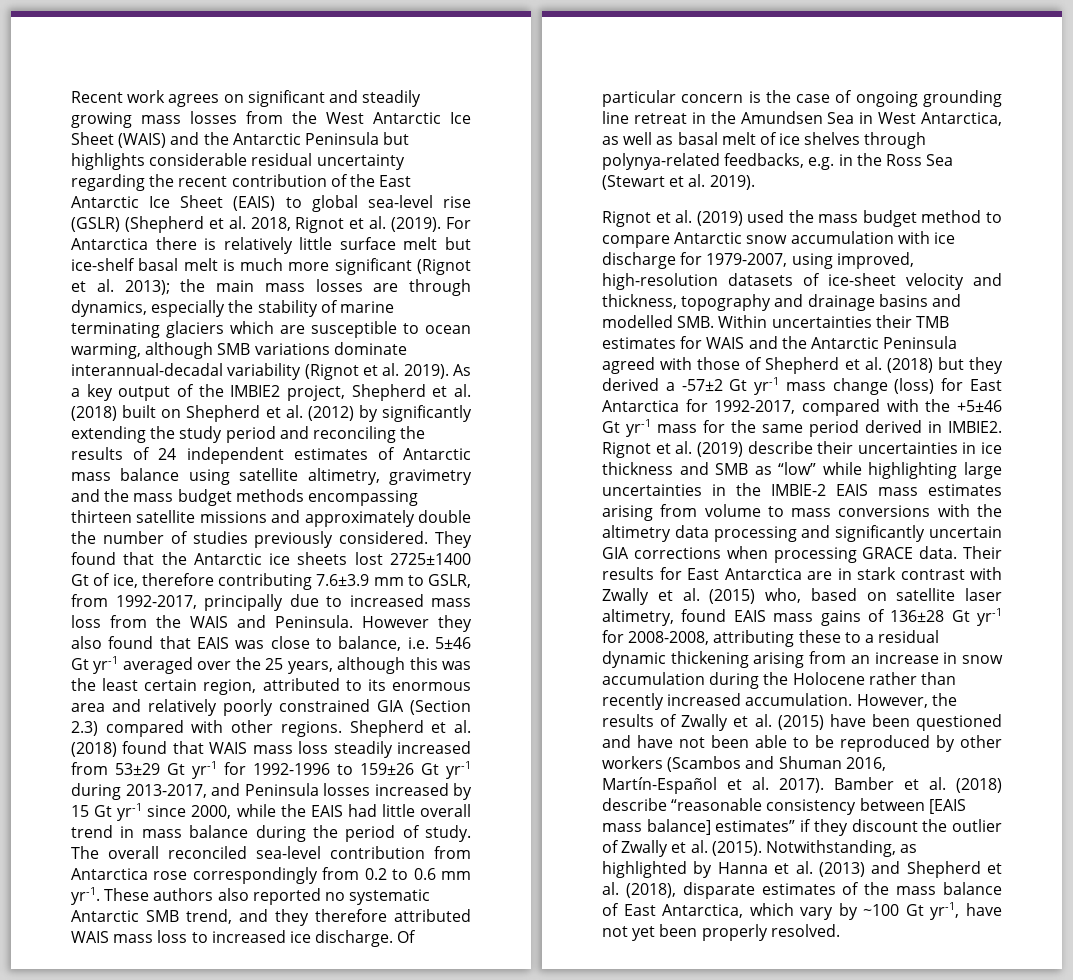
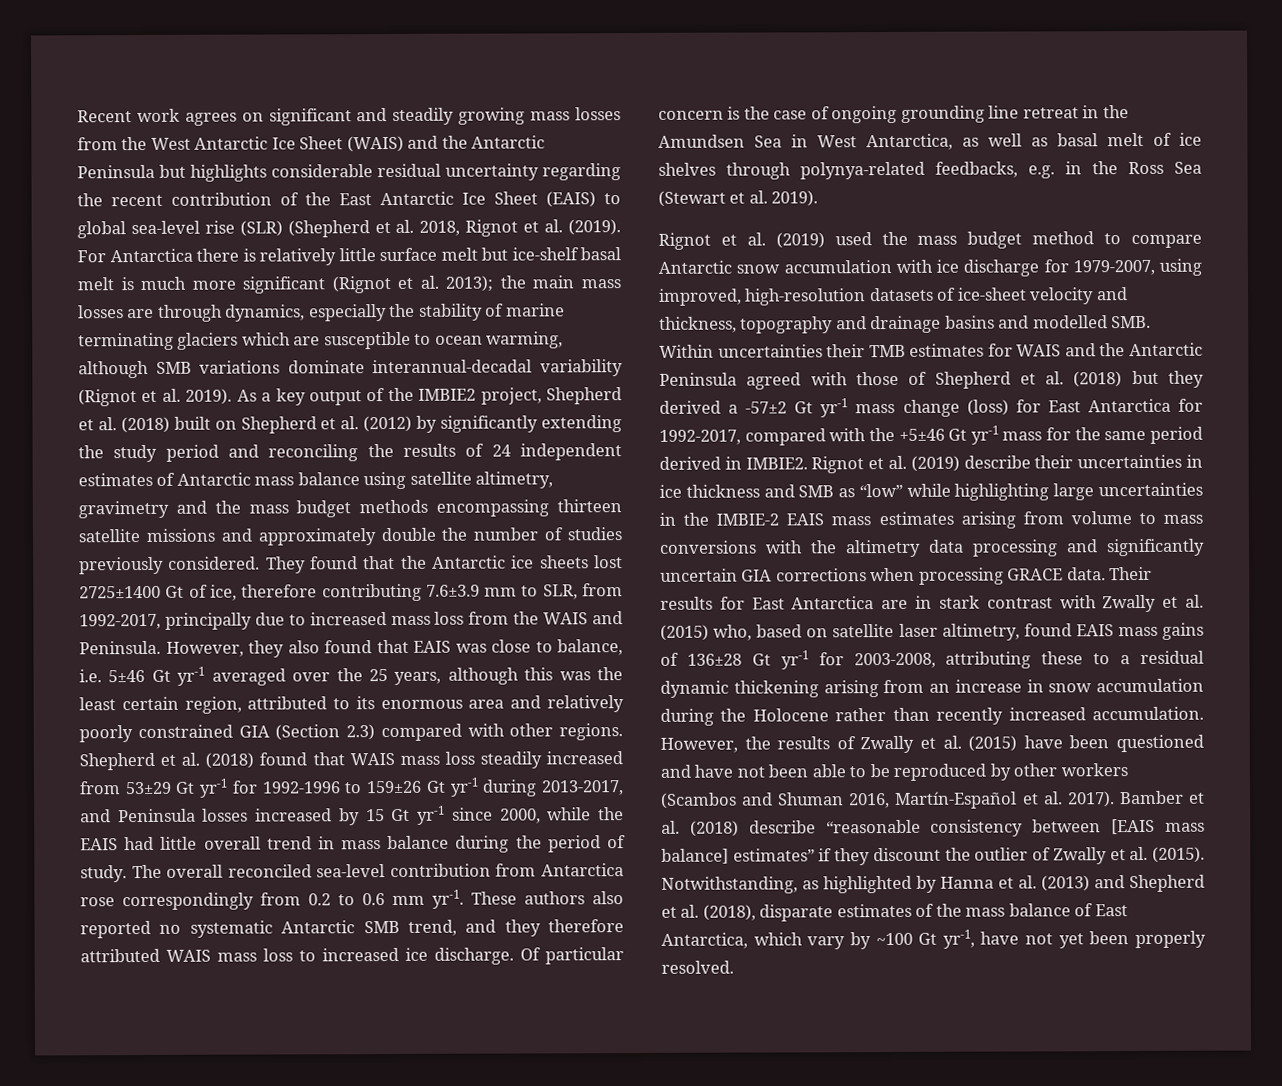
[71,217,120,232] (GSLR) -> [239,220,283,237] (SLR)
[428,574,471,588] GSLR, -> [542,584,578,600] SLR,
[362,616,429,628] However -> [165,641,244,657] However,
[628,631,710,645] 2008-2008, -> [853,652,936,669] 2003-2008,

